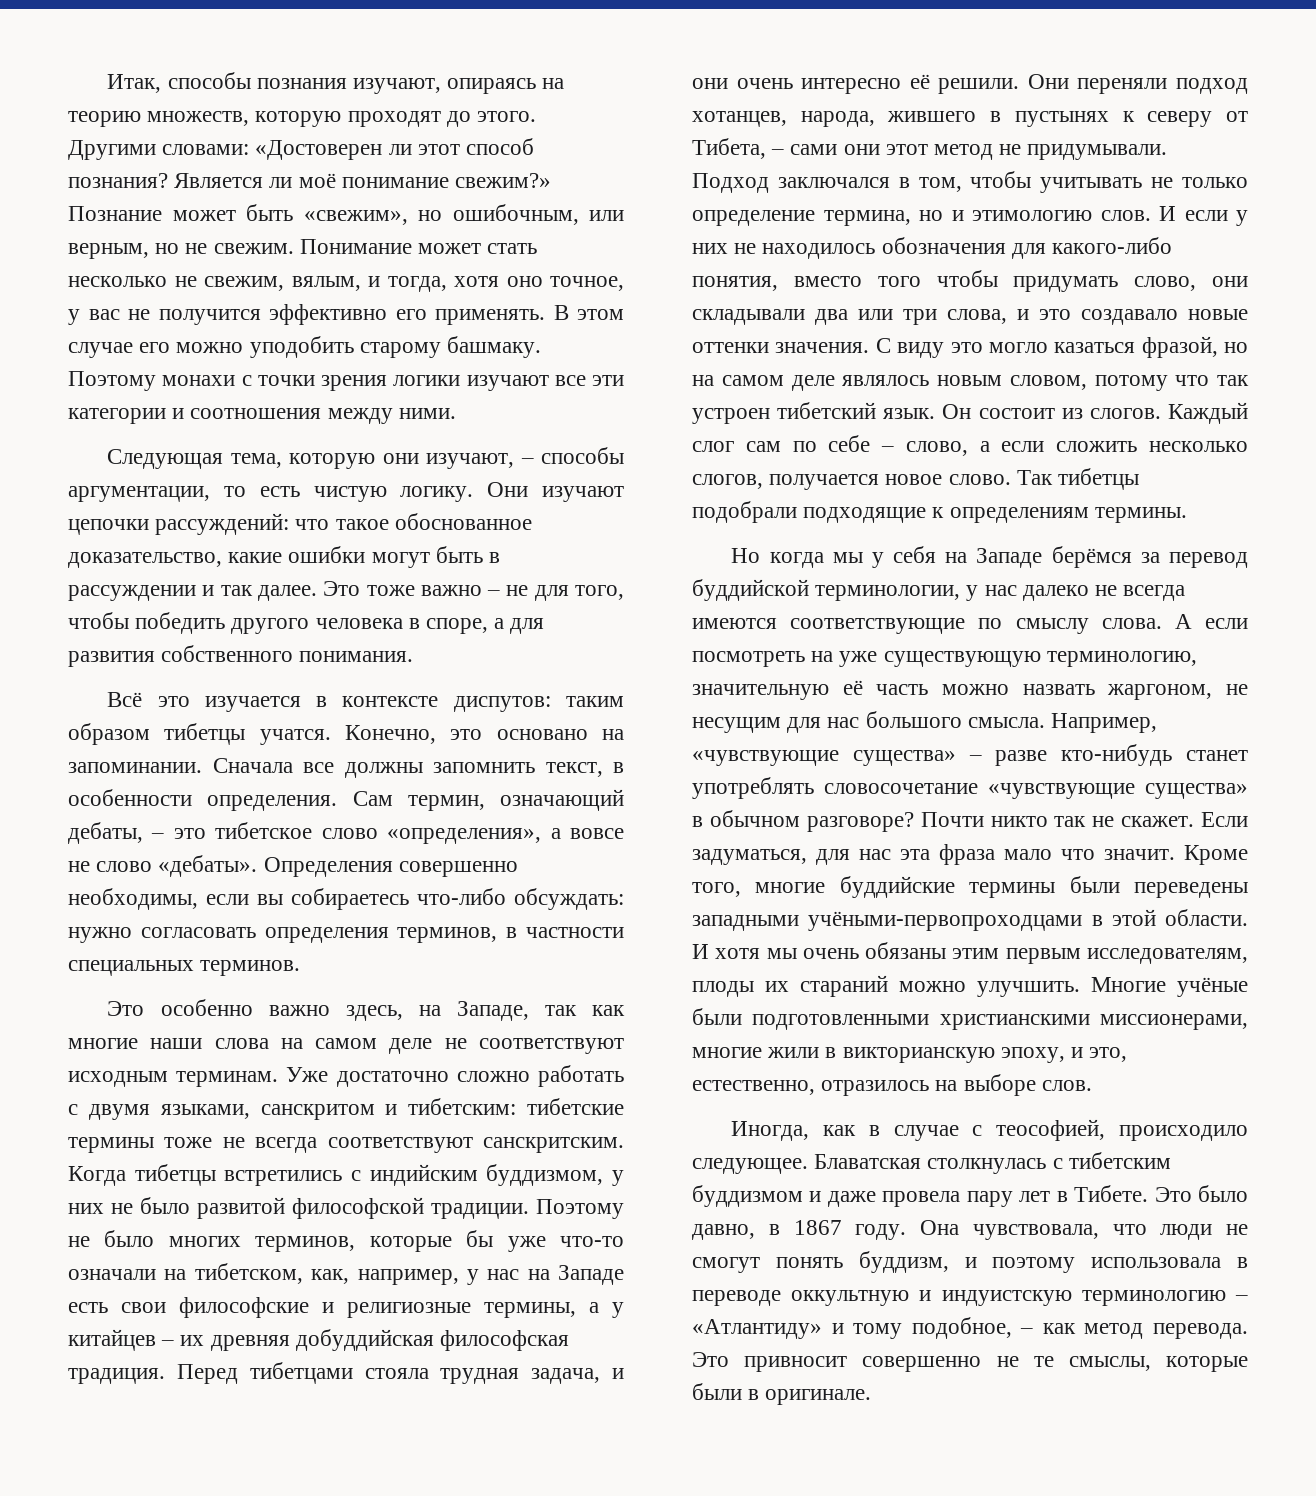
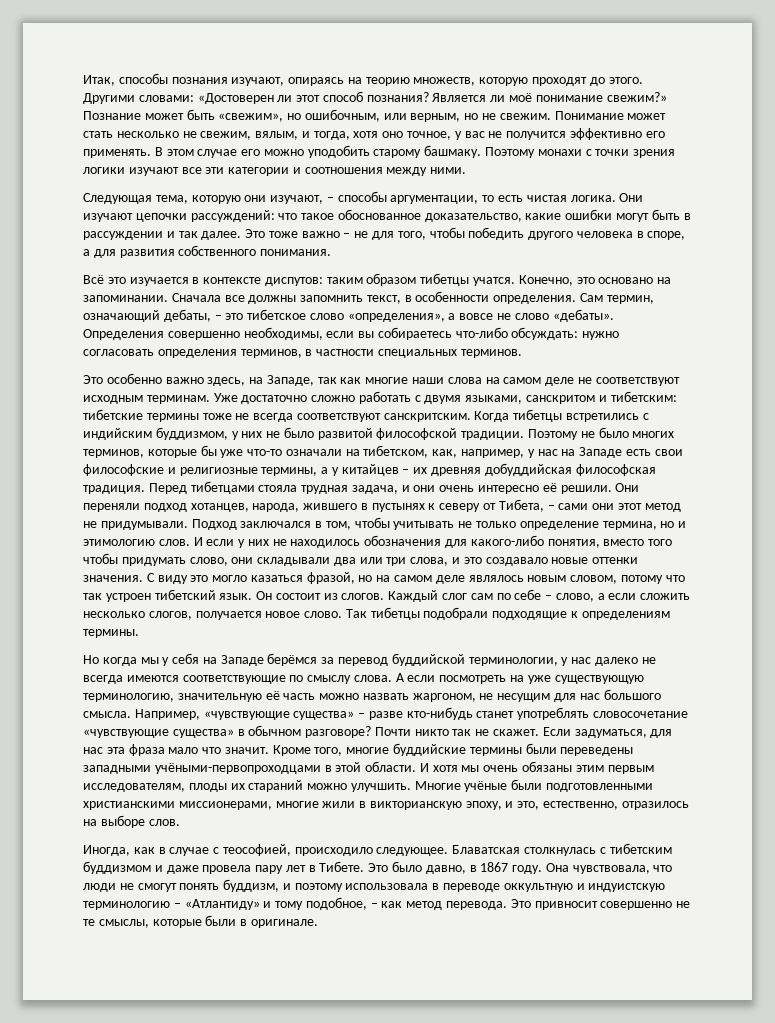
[313,486,474,502] чистую логику. -> [526,195,616,202] чистая логика.

